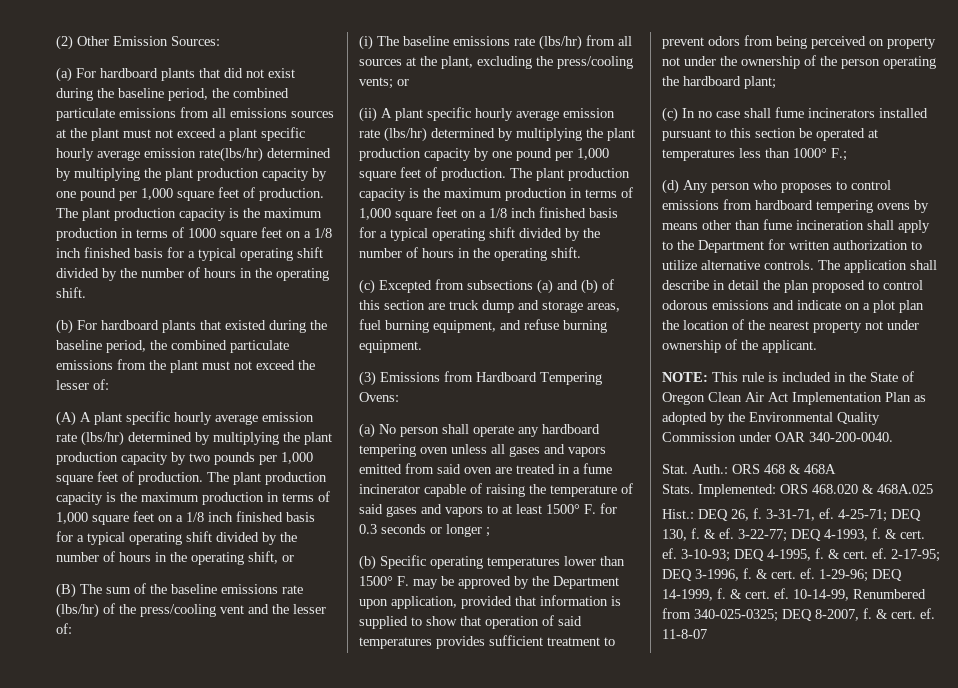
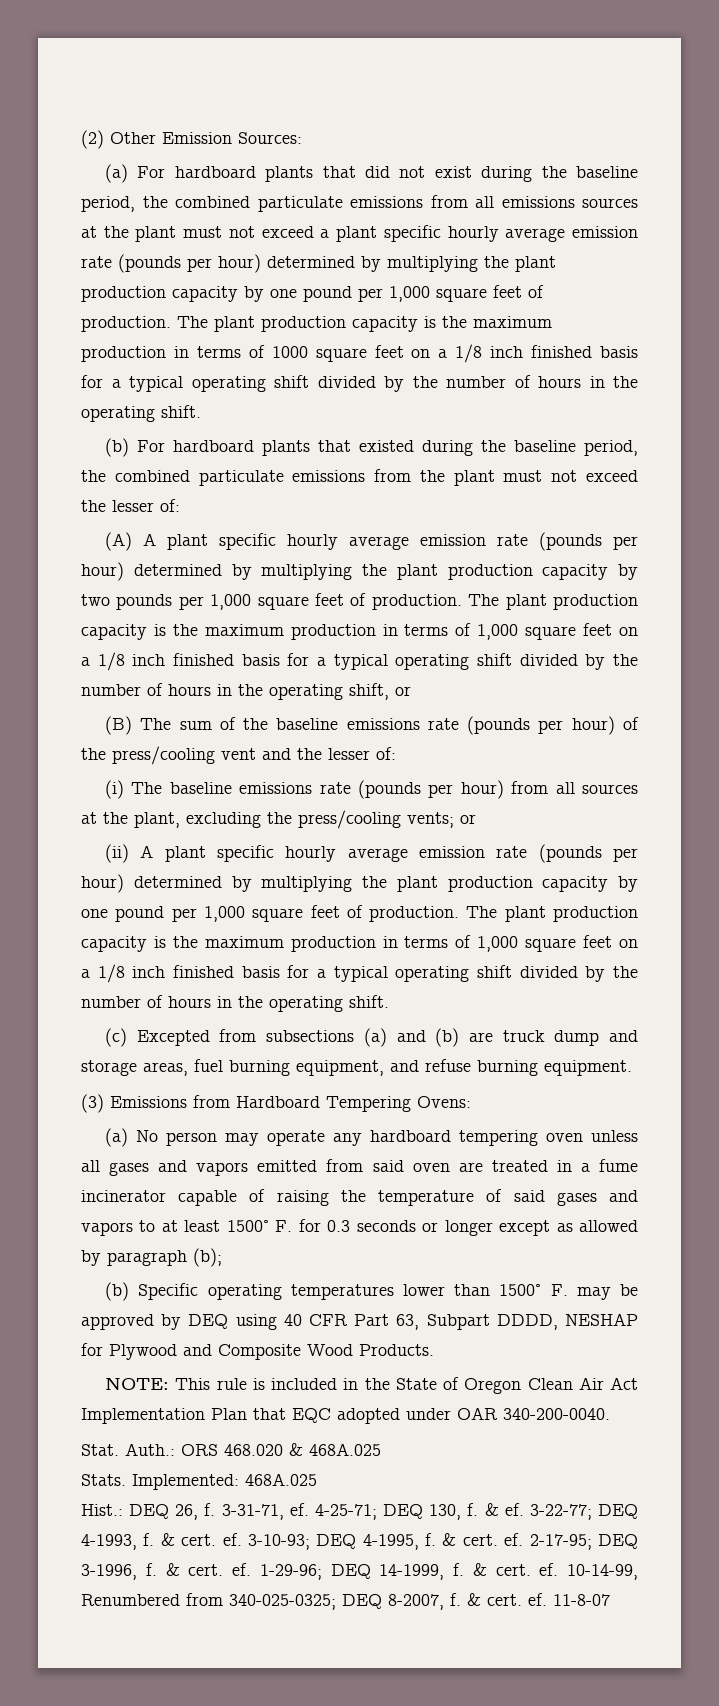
[199,147,263,162] rate(lbs/hr) -> [81,254,261,273] rate (pounds per hour)
[81,431,124,446] (lbs/hr) -> [539,532,638,551] [81,562,124,581] (pounds per hour)
[56,603,99,618] (lbs/hr) -> [467,716,615,735] (pounds per hour)
[539,35,582,50] (lbs/hr) -> [358,780,504,799] (pounds per hour)
[384,127,427,142] (lbs/hr) -> [538,844,639,863] [81,874,124,893] (pounds per hour)
[602,279,614,290] [359,300,425,310] of this section -> (460, 1037) none
[442,424,469,434] shall -> [225,1133,260,1146] may
[486,527,490,537] ; -> [499,1220,638,1236] [81,1248,222,1267] except as allowed by paragraph (b);
[532,576,619,589] [359,595,621,609] [359,615,582,629] [359,635,615,649] [662,35,936,49] [662,55,936,69] [662,76,776,89] [662,107,928,122] [662,128,878,141] [662,148,847,161] [662,179,891,194] [662,199,929,213] [662,219,930,233] [662,239,922,253] [662,260,937,273] [662,280,923,293] [662,300,924,313] [662,319,919,333] [662,339,817,353] the Department upon application, provided that information is supplied to show that operation of said temperatures provides sufficient treatment to prevent odors from being perceived on property not under the ownership of the person operating the hardboard plant; // (c) In no case shall fume incinerators installed pursuant to this section be operated at temperatures less than 1000° F.; // (d) Any person who proposes to control emissions from hardboard tempering ovens by means other than fume incineration shall apply to the Department for written authorization to utilize alternative controls. The application shall describe in detail the plan proposed to control odorous emissions and indicate on a plot plan the location of the nearest property not under ownership of the applicant. -> [188,1313,638,1330] [81,1343,434,1360] DEQ using 40 CFR Part 63, Subpart DDDD, NESHAP for Plywood and Composite Wood Products.
[914,395,926,402] [662,412,880,425] [662,432,736,442] as adopted by the Environmental Quality Commission -> [253,1408,400,1424] that EQC adopted
[764,464,836,474] 468 & 468A -> [224,1443,381,1456] 468.020 & 468A.025
[780,484,874,494] ORS 468.020 & -> (239, 1482) none

